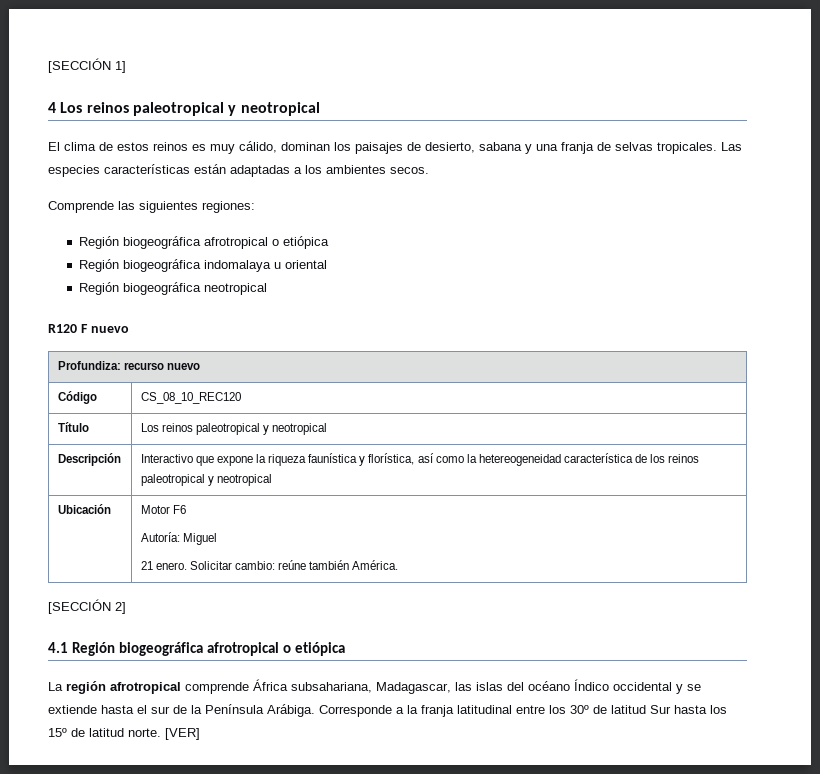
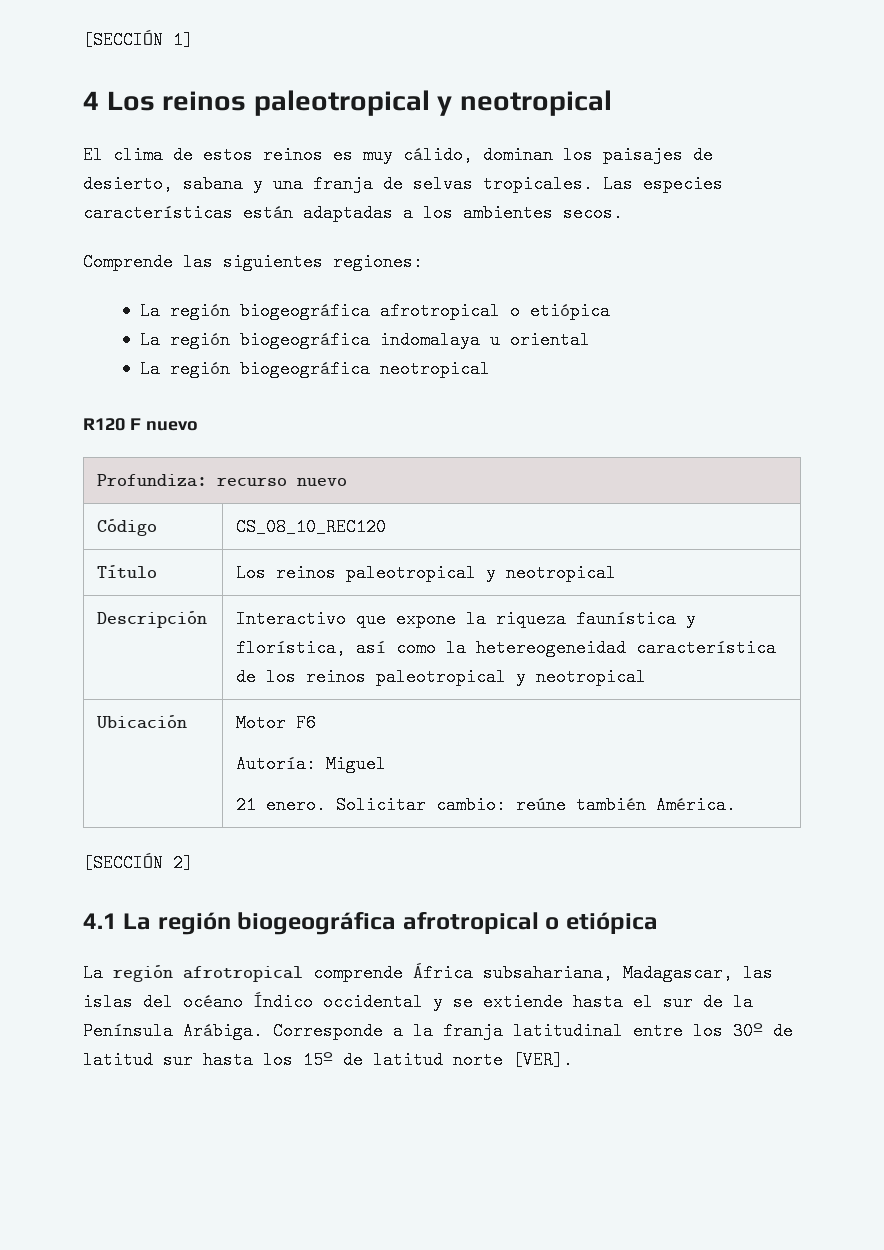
[79,236,330,249] [79,259,120,272] Región biogeográfica afrotropical o etiópica // Región -> [140,302,611,320] [140,331,231,349] La región biogeográfica afrotropical o etiópica // La región
[79,282,120,295] Región -> [140,360,231,378] La región
[72,642,116,656] Región -> [123,912,231,935] La región
[650,705,671,714] Sur -> [163,1051,193,1069] sur
[128,728,200,740] norte. [VER] -> [453,1051,573,1069] norte [VER].

